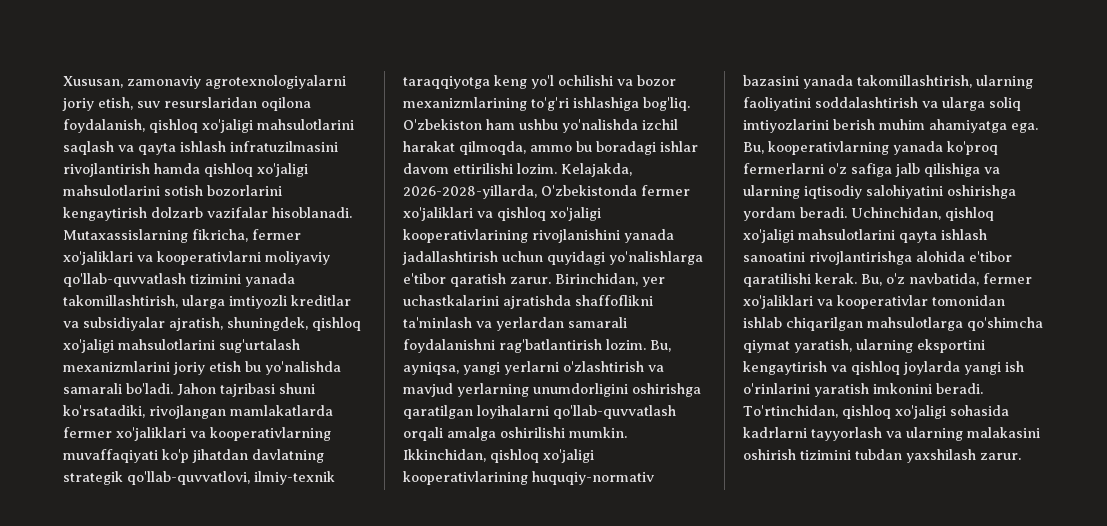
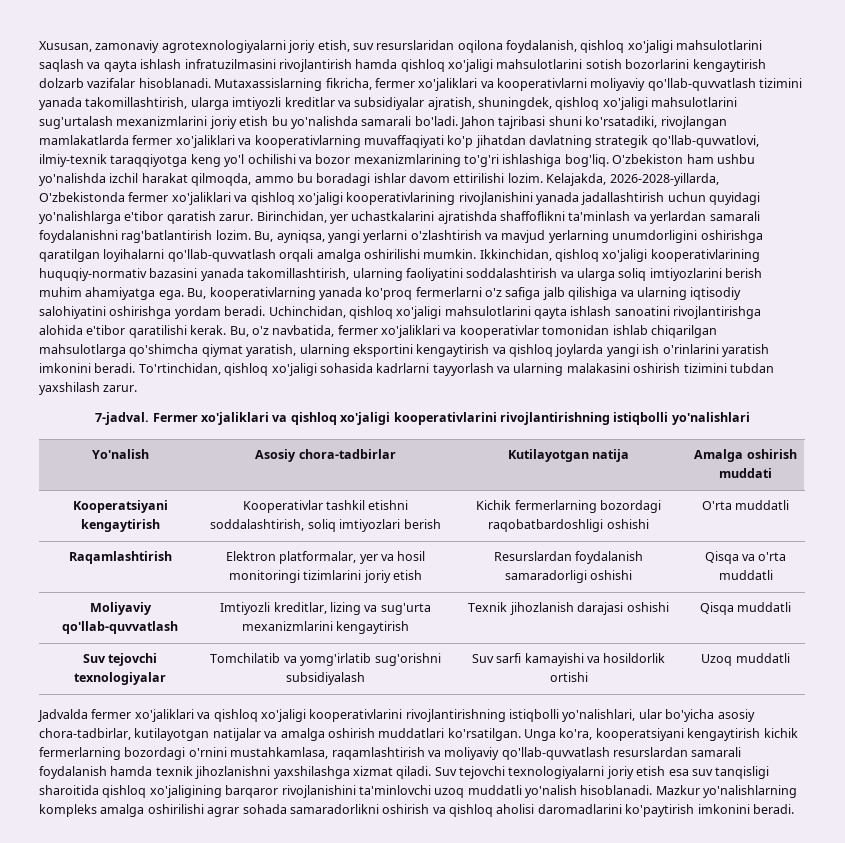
(1021, 456) none -> [95,412,750,425] [91,449,149,459] [255,449,396,462] [507,449,630,462] [694,449,797,462] [719,468,772,478] [72,500,168,513] [80,519,160,532] [242,500,409,513] [210,519,441,532] [476,500,661,513] [488,519,649,532] [701,500,790,510] [68,551,172,564] [225,551,426,564] [228,570,423,583] [493,551,644,564] [504,570,633,583] [704,551,787,564] [718,570,773,580] [89,602,152,615] [62,621,178,634] [220,602,431,615] [241,621,410,634] [468,602,669,615] [699,602,792,615] [82,653,158,666] [74,672,166,685] [210,653,441,666] [286,672,365,685] [471,653,666,666] [549,672,588,682] [701,653,790,666] [38,709,755,722] [39,728,798,741] [39,747,742,760] [39,766,770,779] [39,785,798,798] [39,804,794,817] // 7-jadval. Fermer xo'jaliklari va qishloq xo'jaligi kooperativlarini rivojlantirishning istiqbolli yo'nalishlari // Yo'nalish | Asosiy chora-tadbirlar | Kutilayotgan natija | Amalga oshirish muddati // Kooperatsiyani kengaytirish | Kooperativlar tashkil etishni soddalashtirish, soliq imtiyozlari berish | Kichik fermerlarning bozordagi raqobatbardoshligi oshishi | O'rta muddatli // Raqamlashtirish | Elektron platformalar, yer va hosil monitoringi tizimlarini joriy etish | Resurslardan foydalanish samaradorligi oshishi | Qisqa va o'rta muddatli // Moliyaviy qo'llab-quvvatlash | Imtiyozli kreditlar, lizing va sug'urta mexanizmlarini kengaytirish | Texnik jihozlanish darajasi oshishi | Qisqa muddatli // Suv tejovchi texnologiyalar | Tomchilatib va yomg'irlatib sug'orishni subsidiyalash | Suv sarfi kamayishi va hosildorlik ortishi | Uzoq muddatli // Jadvalda fermer xo'jaliklari va qishloq xo'jaligi kooperativlarini rivojlantirishning istiqbolli yo'nalishlari, ular bo'yicha asosiy chora-tadbirlar, kutilayotgan natijalar va amalga oshirish muddatlari ko'rsatilgan. Unga ko'ra, kooperatsiyani kengaytirish kichik fermerlarning bozordagi o'rnini mustahkamlasa, raqamlashtirish va moliyaviy qo'llab-quvvatlash resurslardan samarali foydalanish hamda texnik jihozlanishni yaxshilashga xizmat qiladi. Suv tejovchi texnologiyalarni joriy etish esa suv tanqisligi sharoitida qishloq xo'jaligining barqaror rivojlanishini ta'minlovchi uzoq muddatli yo'nalish hisoblanadi. Mazkur yo'nalishlarning kompleks amalga oshirilishi agrar sohada samaradorlikni oshirish va qishloq aholisi daromadlarini ko'paytirish imkonini beradi.

